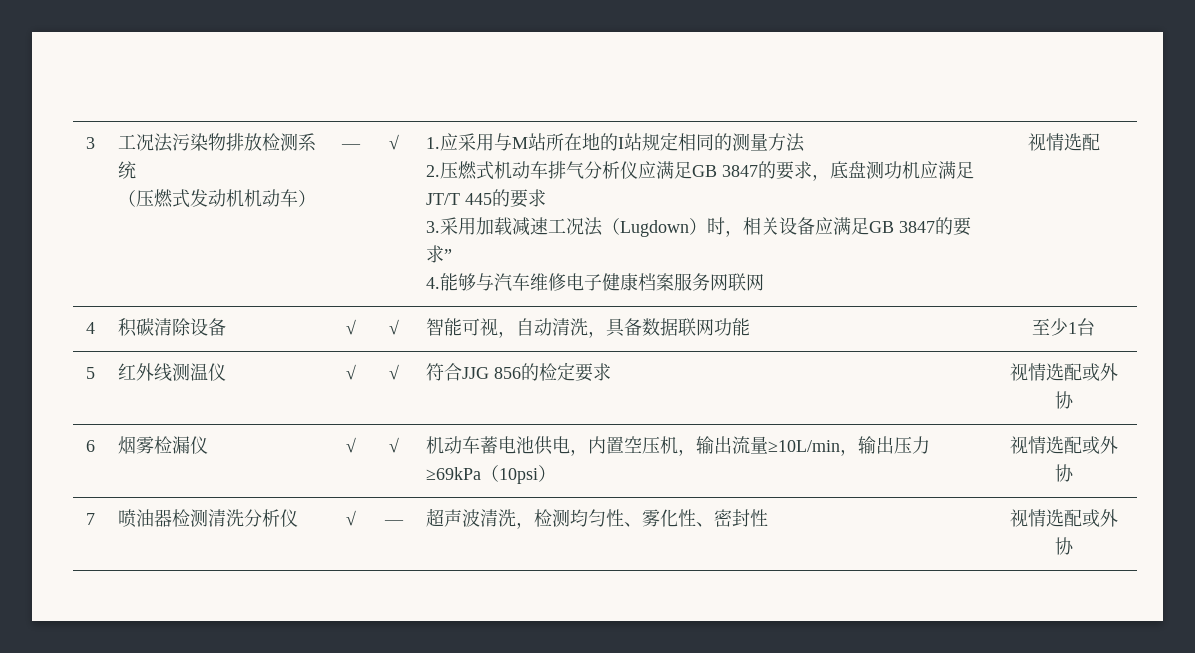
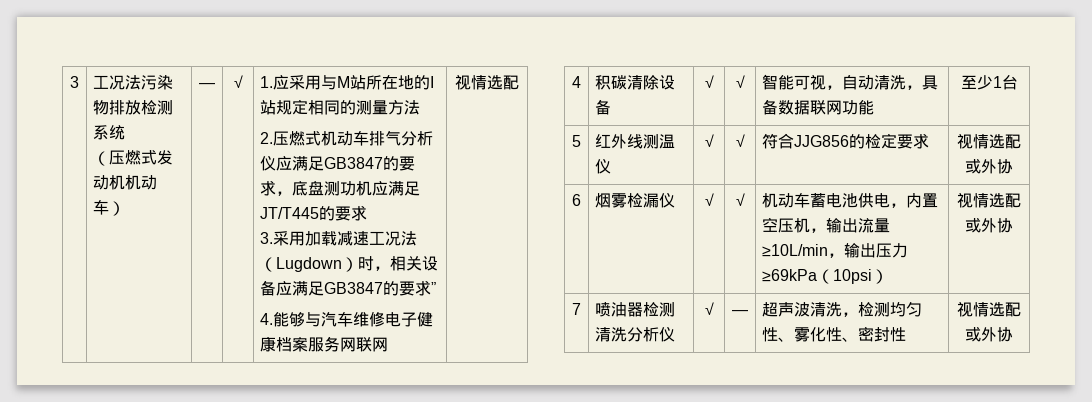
[691,165,758,177] GB 3847 -> [324,157,384,169] GB3847
[425,193,492,205] JT/T 445 -> [260,207,320,219] JT/T445
[868,221,935,233] GB 3847 -> [324,282,384,294] GB3847
[461,367,521,379] JJG 856 -> [794,135,850,147] JJG856

